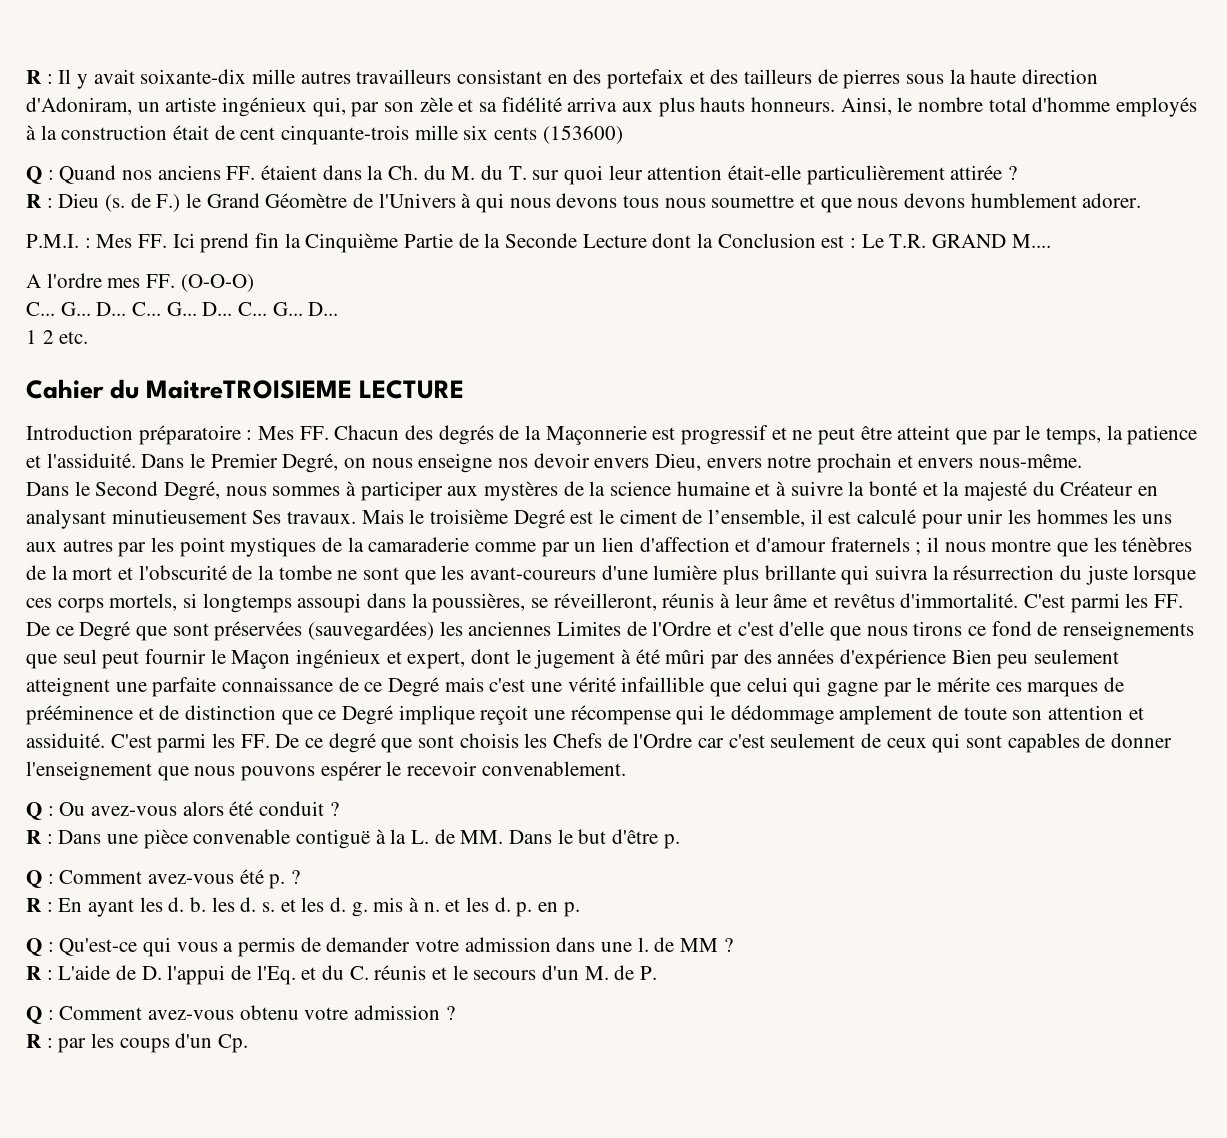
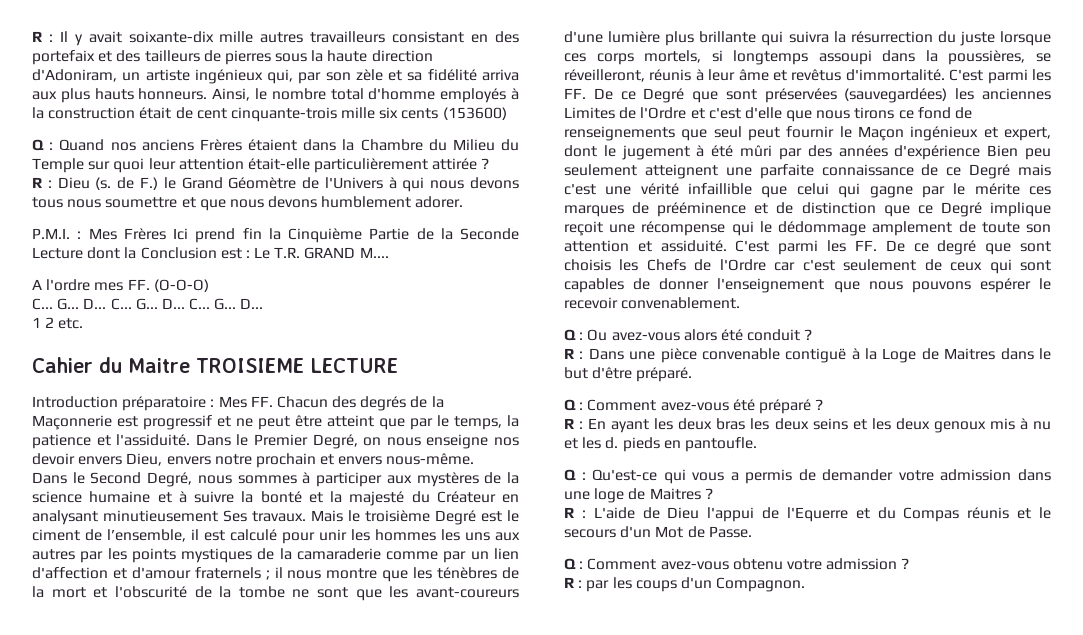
[226,166,256,180] FF. -> [199,139,242,151] Frères
[388,165,527,180] Ch. du M. du T. -> [360,139,520,151] [32,158,84,173] Chambre du Milieu du Temple
[138,234,168,248] FF. -> [123,228,166,240] Frères
[146,380,353,399] MaitreTROISIEME -> [128,358,304,373] Maitre TROISIEME
[179,537,225,557] point -> [131,548,176,563] points
[411,829,553,844] L. de MM. Dans -> [882,348,1034,363] Loge de Maitres dans
[663,834,680,849] p. -> [636,367,693,382] préparé.
[269,874,286,889] p. -> [758,399,811,414] préparé
[168,897,580,917] d. b. les d. s. et les d. g. mis à n. et les d. p. en p. -> [678,418,1051,433] [564,437,757,452] deux bras les deux seins et les deux genoux mis à nu et les d. pieds en pantoufle.
[637,937,719,952] l. de MM -> [594,488,701,503] loge de Maitres
[141,966,162,980] D. -> [667,507,700,519] Dieu
[256,965,296,985] l'Eq. -> [786,507,848,522] l'Equerre
[349,966,369,980] C. -> [903,507,960,522] Compas
[584,965,658,980] M. de P. -> [655,526,752,538] Mot de Passe.
[218,1034,249,1053] Cp. -> [716,577,806,592] Compagnon.

